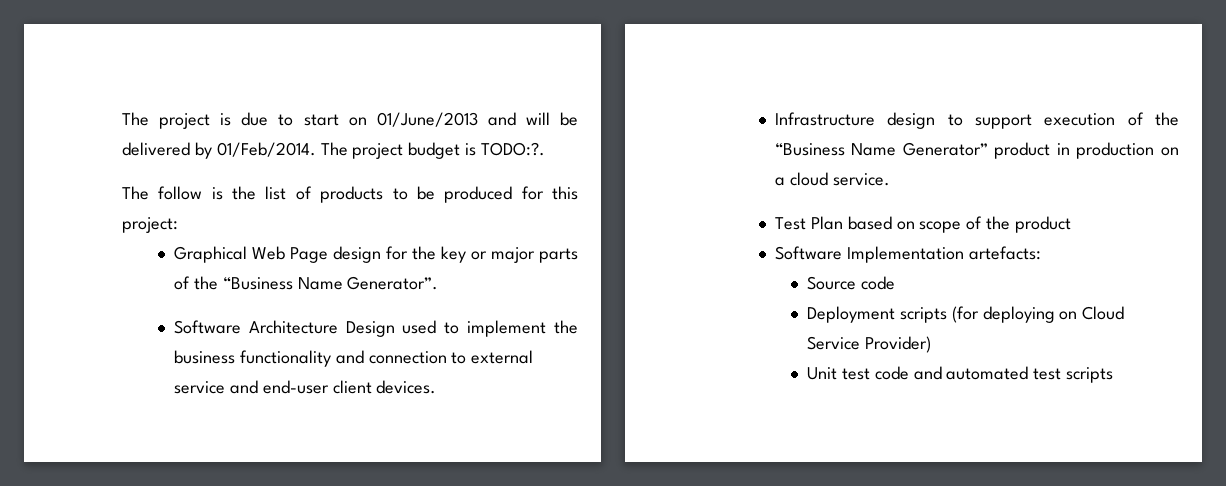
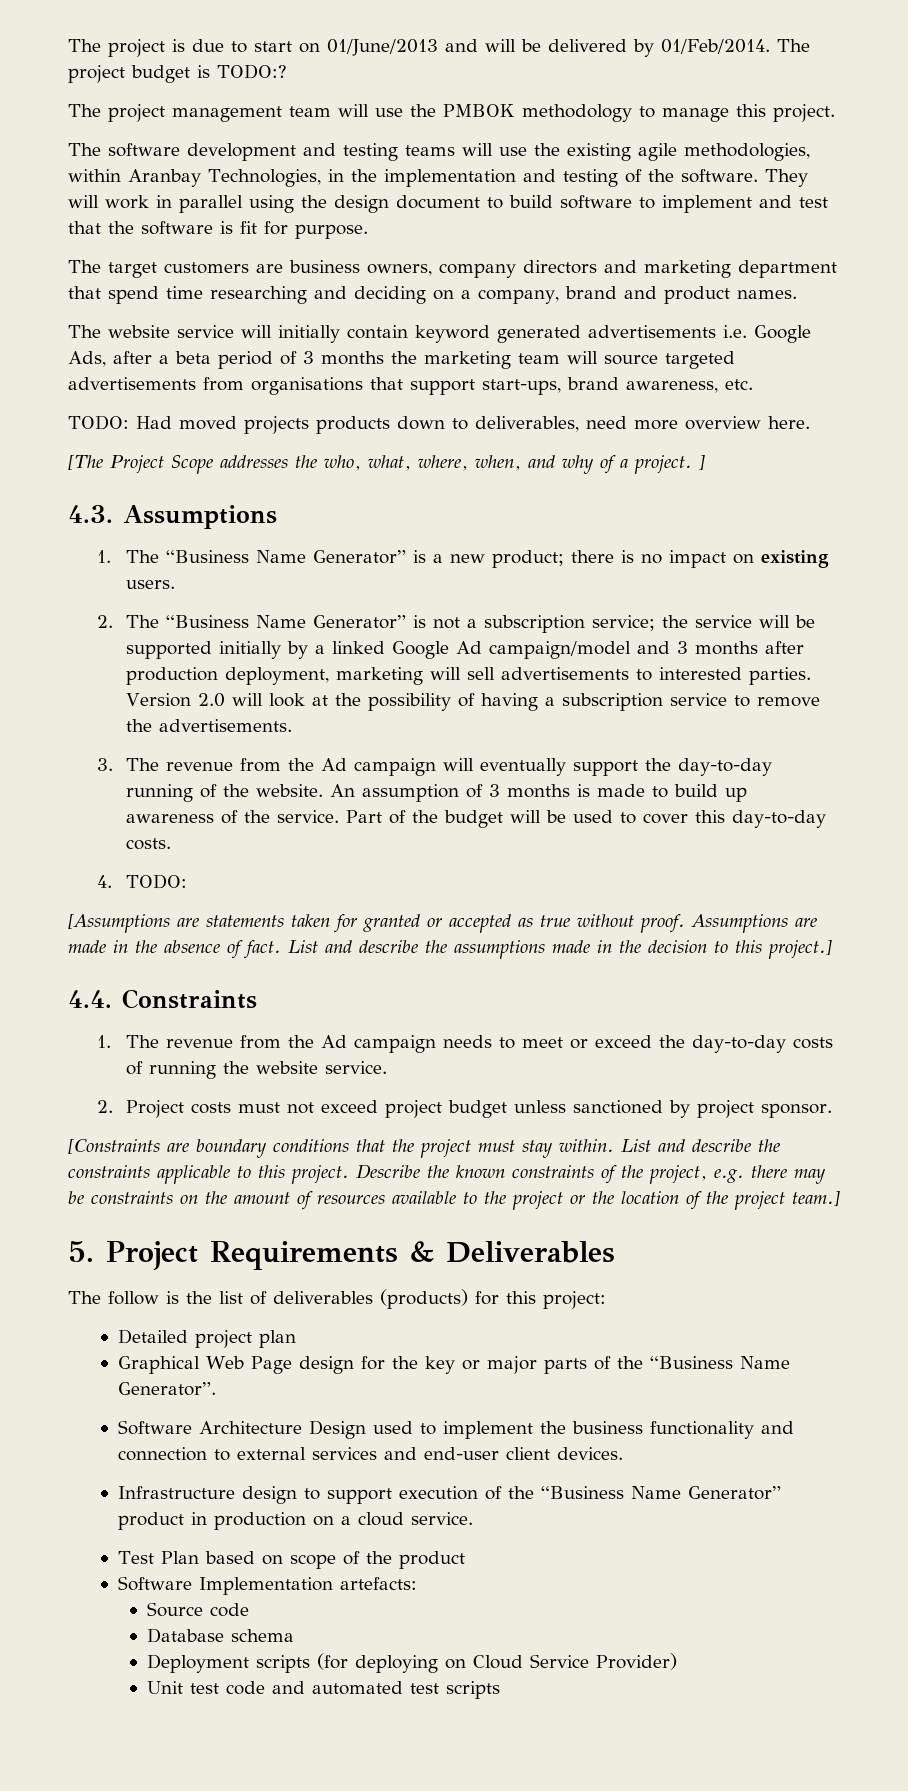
[481,142,546,156] TODO:?. -> [217,64,287,79] [68,104,835,122] [68,143,810,161] [68,169,808,187] [68,195,828,213] [68,221,368,239] [68,260,837,278] [68,286,797,304] [68,325,811,343] [68,351,735,369] [68,377,753,395] [68,415,810,434] [68,454,705,474] [68,505,277,529] [96,550,829,568] [125,580,175,589] [96,615,815,633] [125,641,804,659] [125,667,811,685] [125,693,820,711] [125,719,292,732] [96,758,772,776] [125,784,747,802] [125,810,826,828] [125,838,171,850] [96,874,187,889] [68,913,817,933] [68,939,832,959] [68,989,257,1009] [96,1035,833,1053] [125,1061,387,1079] [96,1100,832,1118] [68,1138,780,1158] [68,1164,826,1184] [68,1190,840,1210] [68,1241,615,1270] TODO:? // The project management team will use the PMBOK methodology to manage this project. // The software development and testing teams will use the existing agile methodologies, within Aranbay Technologies, in the implementation and testing of the software. They will work in parallel using the design document to build software to implement and test that the software is fit for purpose. // The target customers are business owners, company directors and marketing department that spend time researching and deciding on a company, brand and product names. // The website service will initially contain keyword generated advertisements i.e. Google Ads, after a beta period of 3 months the marketing team will source targeted advertisements from organisations that support start-ups, brand awareness, etc. // TODO: Had moved projects products down to deliverables, need more overview here. // [The Project Scope addresses the who, what, where, when, and why of a project. ] // 4.3. Assumptions // 1. The “Business Name Generator” is a new product; there is no impact on existing users. // 2. The “Business Name Generator” is not a subscription service; the service will be supported initially by a linked Google Ad campaign/model and 3 months after production deployment, marketing will sell advertisements to interested parties. Version 2.0 will look at the possibility of having a subscription service to remove the advertisements. // 3. The revenue from the Ad campaign will eventually support the day-to-day running of the website. An assumption of 3 months is made to build up awareness of the service. Part of the budget will be used to cover this day-to-day costs. // 4. TODO: // [Assumptions are statements taken for granted or accepted as true without proof. Assumptions are made in the absence of fact. List and describe the assumptions made in the decision to this project.] // 4.4. Constraints // 1. The revenue from the Ad campaign needs to meet or exceed the day-to-day costs of running the website service. // 2. Project costs must not exceed project budget unless sanctioned by project sponsor. // [Constraints are boundary conditions that the project must stay within. List and describe the constraints applicable to this project. Describe the known constraints of the project, e.g. there may be constraints on the amount of resources available to the project or the location of the project team.] // 5. Project Requirements & Deliverables
[320,186,513,203] products to be produced -> [273,1289,468,1309] deliverables (products)
(178, 225) none -> [117,1329,296,1348] // Detailed project plan
[173,381,225,394] service -> [311,1447,377,1460] services
(895, 283) none -> [146,1628,294,1643] // Database schema

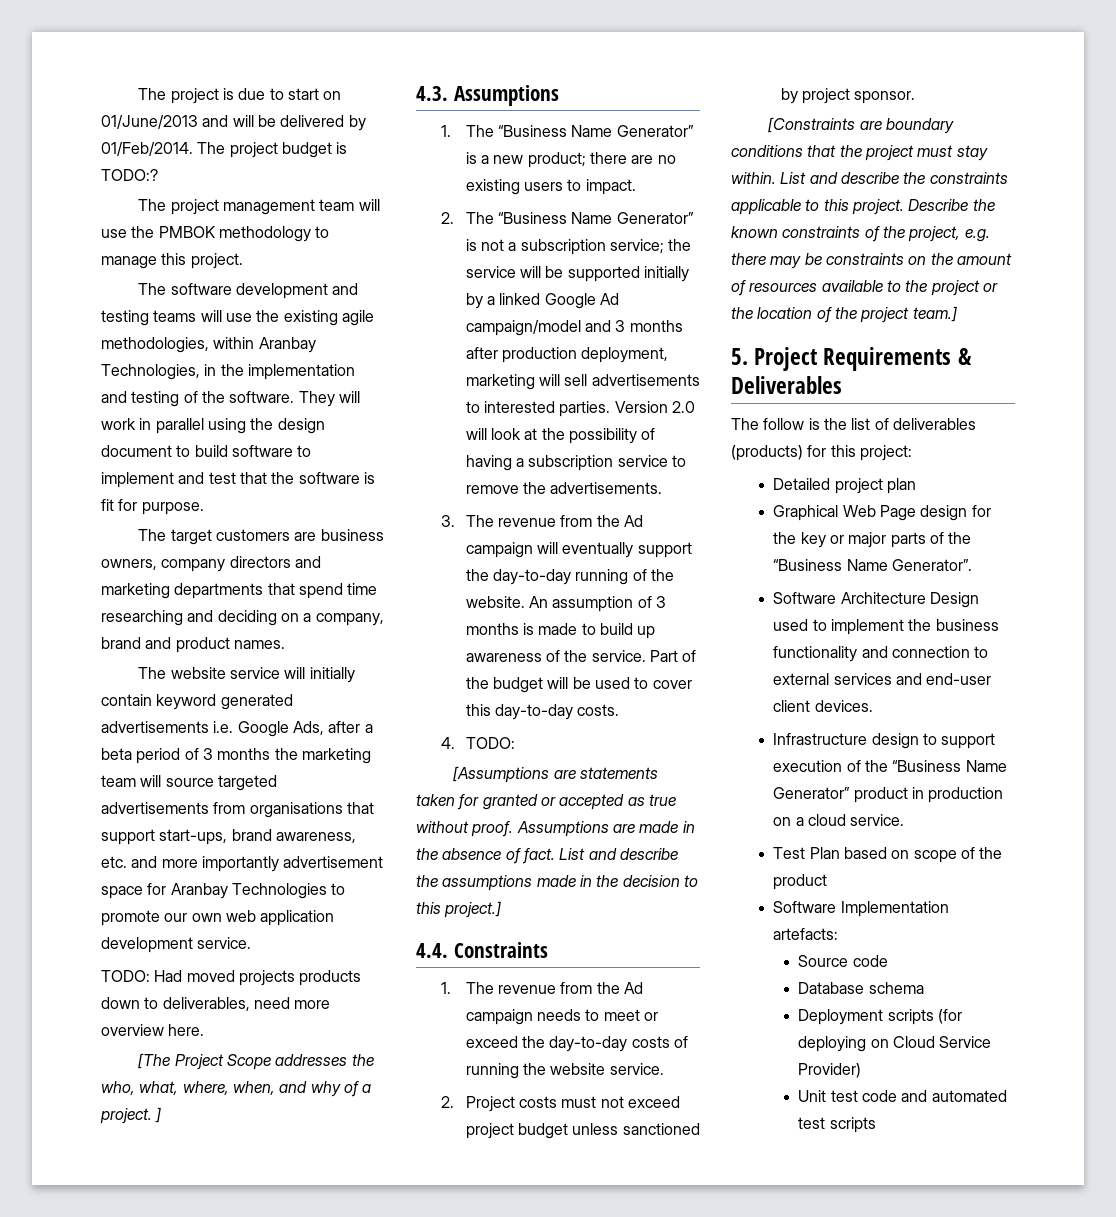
[738,260,837,278] department -> [174,583,264,599] departments
(753, 384) none -> [131,856,384,872] [101,883,346,899] [101,910,335,926] [101,937,252,953] and more importantly advertisement space for Aranbay Technologies to promote our own web application development service.
[620,550,829,568] [125,580,175,589] is no impact on existing users. -> [631,155,676,164] [465,179,636,195] are no existing users to impact.

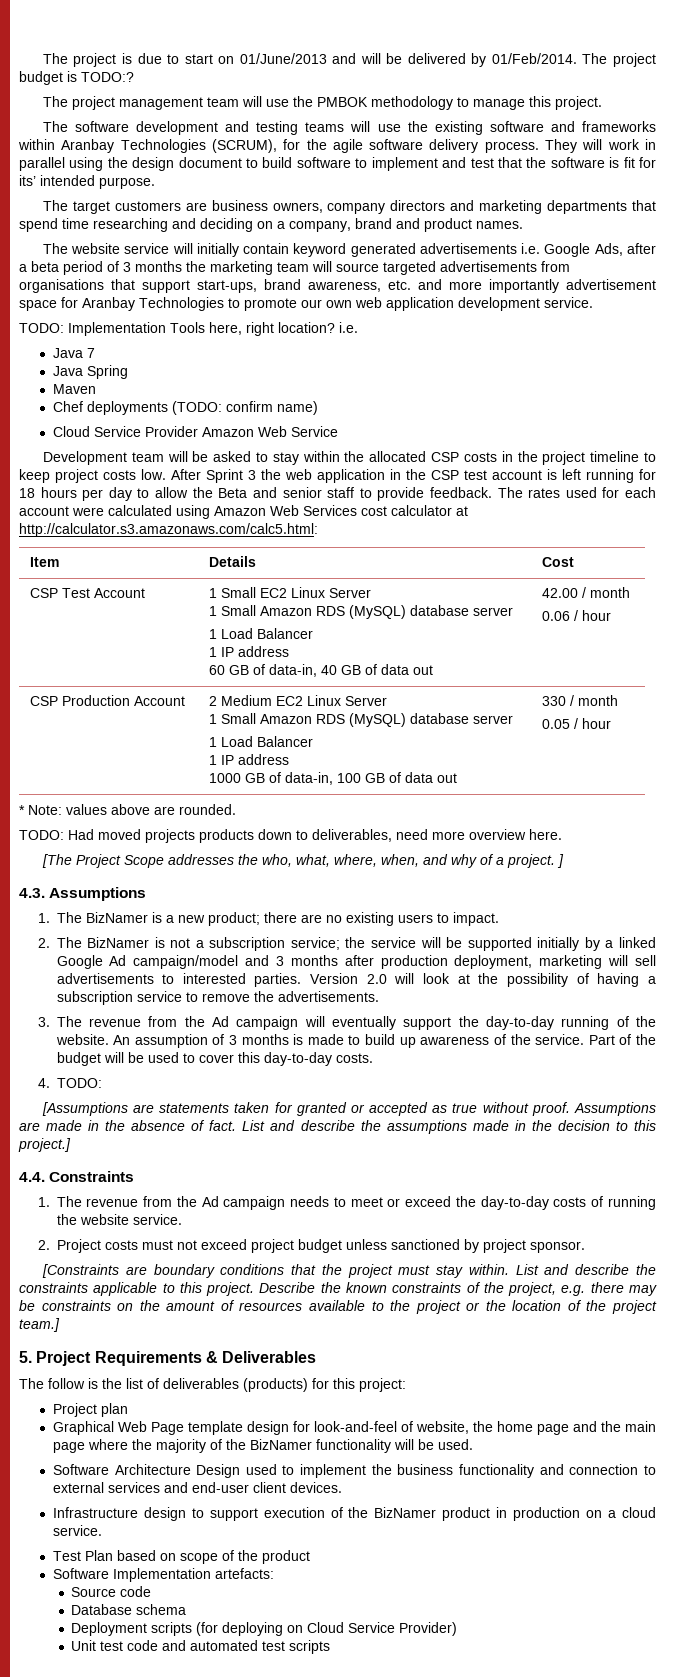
[341,310,374,326] [101,337,316,353] [101,364,355,380] [101,391,295,407] agile methodologies, within Aranbay Technologies, in the implementation and testing of the software. -> [489,121,656,132] [18,139,539,153] software and frameworks within Aranbay Technologies (SCRUM), for the agile software delivery process.
(138, 505) none -> [19,175,95,186] its’ intended
(252, 943) none -> [19,322,358,336] [52,348,95,358] [52,365,128,379] [52,384,96,394] [52,401,318,415] [52,426,338,437] [42,451,657,465] [19,469,656,483] [19,487,656,501] [19,505,468,519] [19,523,318,537] [30,557,60,567] [209,556,257,567] [542,557,575,567] [30,588,146,598] [209,587,372,598] [209,605,514,619] [209,628,314,639] [209,646,290,657] [209,664,434,677] [542,587,631,598] [542,610,612,621] [30,695,186,706] [209,695,388,706] [209,713,514,727] [209,736,314,747] [209,754,290,765] [209,772,458,785] [542,695,619,706] [542,718,612,729] [19,804,236,815] // TODO: Implementation Tools here, right location? i.e. // Java 7 // Java Spring // Maven // Chef deployments (TODO: confirm name) // Cloud Service Provider Amazon Web Service // Development team will be asked to stay within the allocated CSP costs in the project timeline to keep project costs low. After Sprint 3 the web application in the CSP test account is left running for 18 hours per day to allow the Beta and senior staff to provide feedback. The rates used for each account were calculated using Amazon Web Services cost calculator at http://calculator.s3.amazonaws.com/calc5.html: // Item | Details | Cost // CSP Test Account | 1 Small EC2 Linux Server // 1 Small Amazon RDS (MySQL) database server // 1 Load Balancer // 1 IP address // 60 GB of data-in, 40 GB of data out | 42.00 / month // 0.06 / hour // CSP Production Account | 2 Medium EC2 Linux Server // 1 Small Amazon RDS (MySQL) database server // 1 Load Balancer // 1 IP address // 1000 GB of data-in, 100 GB of data out | 330 / month // 0.05 / hour // * Note: values above are rounded.
[497,125,694,137] “Business Name Generator” -> [85,912,148,923] BizNamer
[497,212,694,224] “Business Name Generator” -> [87,937,150,948] BizNamer
[773,478,883,494] Detailed project -> [52,1403,97,1417] Project
(917, 513) none -> [187,1421,243,1435] template
[773,532,972,548] [773,559,973,571] the key or major parts of the “Business Name Generator”. -> [313,1421,657,1435] [52,1439,473,1453] look-and-feel of website, the home page and the main page where the majority of the BizNamer functionality will be used.
[892,760,1007,772] [773,787,851,799] “Business Name Generator” -> [374,1507,437,1518] BizNamer

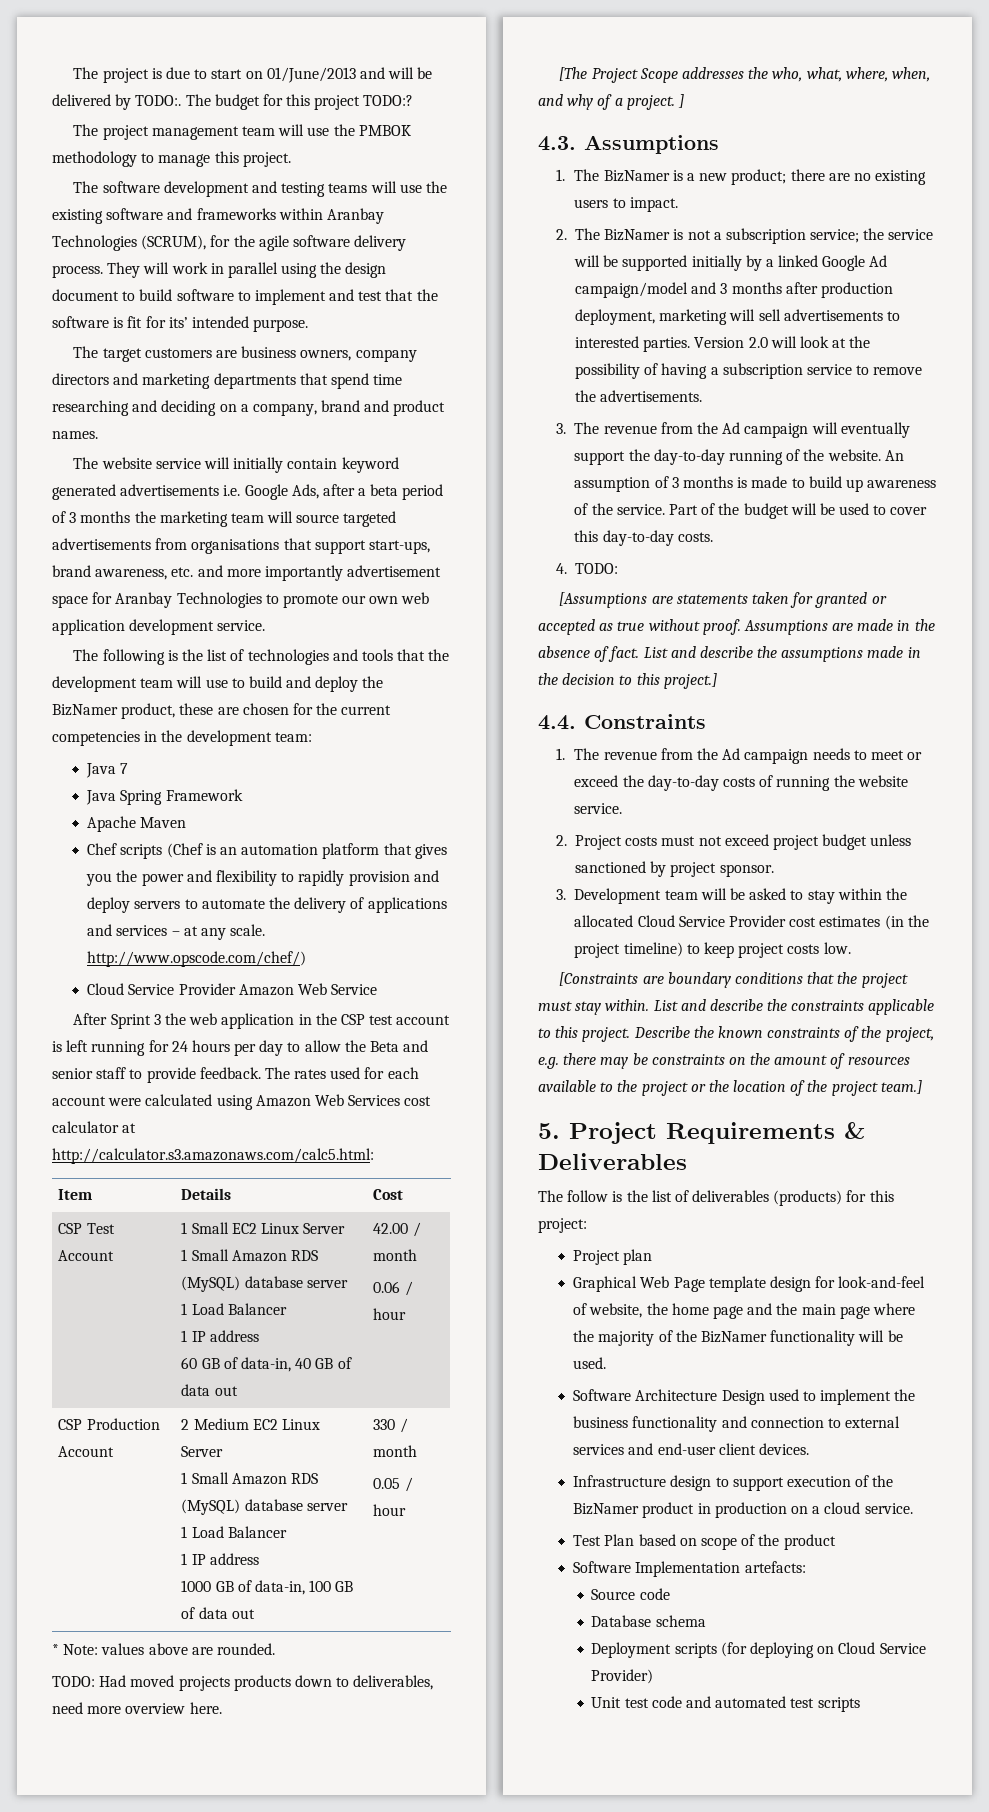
[491,53,656,67] [19,71,77,85] 01/Feb/2014. The project budget is -> [135,94,361,110] TODO:. The budget for this project
[19,322,358,336] TODO: Implementation Tools here, right location? i.e. -> [73,649,450,665] [52,676,384,692] [52,703,392,719] [52,730,312,746] The following is the list of technologies and tools that the development team will use to build and deploy the BizNamer product, these are chosen for the current competencies in the development team:
(128, 372) // -> [165,789,243,801] [87,816,137,832] Framework // Apache
[86,401,318,415] deployments (TODO: confirm name) -> [120,843,447,859] [86,870,439,886] [87,897,447,913] [87,924,266,940] [87,951,307,967] scripts (Chef is an automation platform that gives you the power and flexibility to rapidly provision and deploy servers to automate the delivery of applications and services – at any scale. http://www.opscode.com/chef/)
[42,451,657,465] [19,469,166,483] Development team will be asked to stay within the allocated CSP costs in the project timeline to keep project costs low. -> (378, 989) none
[19,488,35,498] 18 -> [171,1041,188,1052] 24
(585, 1247) none -> [556,888,907,904] [574,915,929,930] [574,942,851,958] // 3. Development team will be asked to stay within the allocated Cloud Service Provider cost estimates (in the project timeline) to keep project costs low.

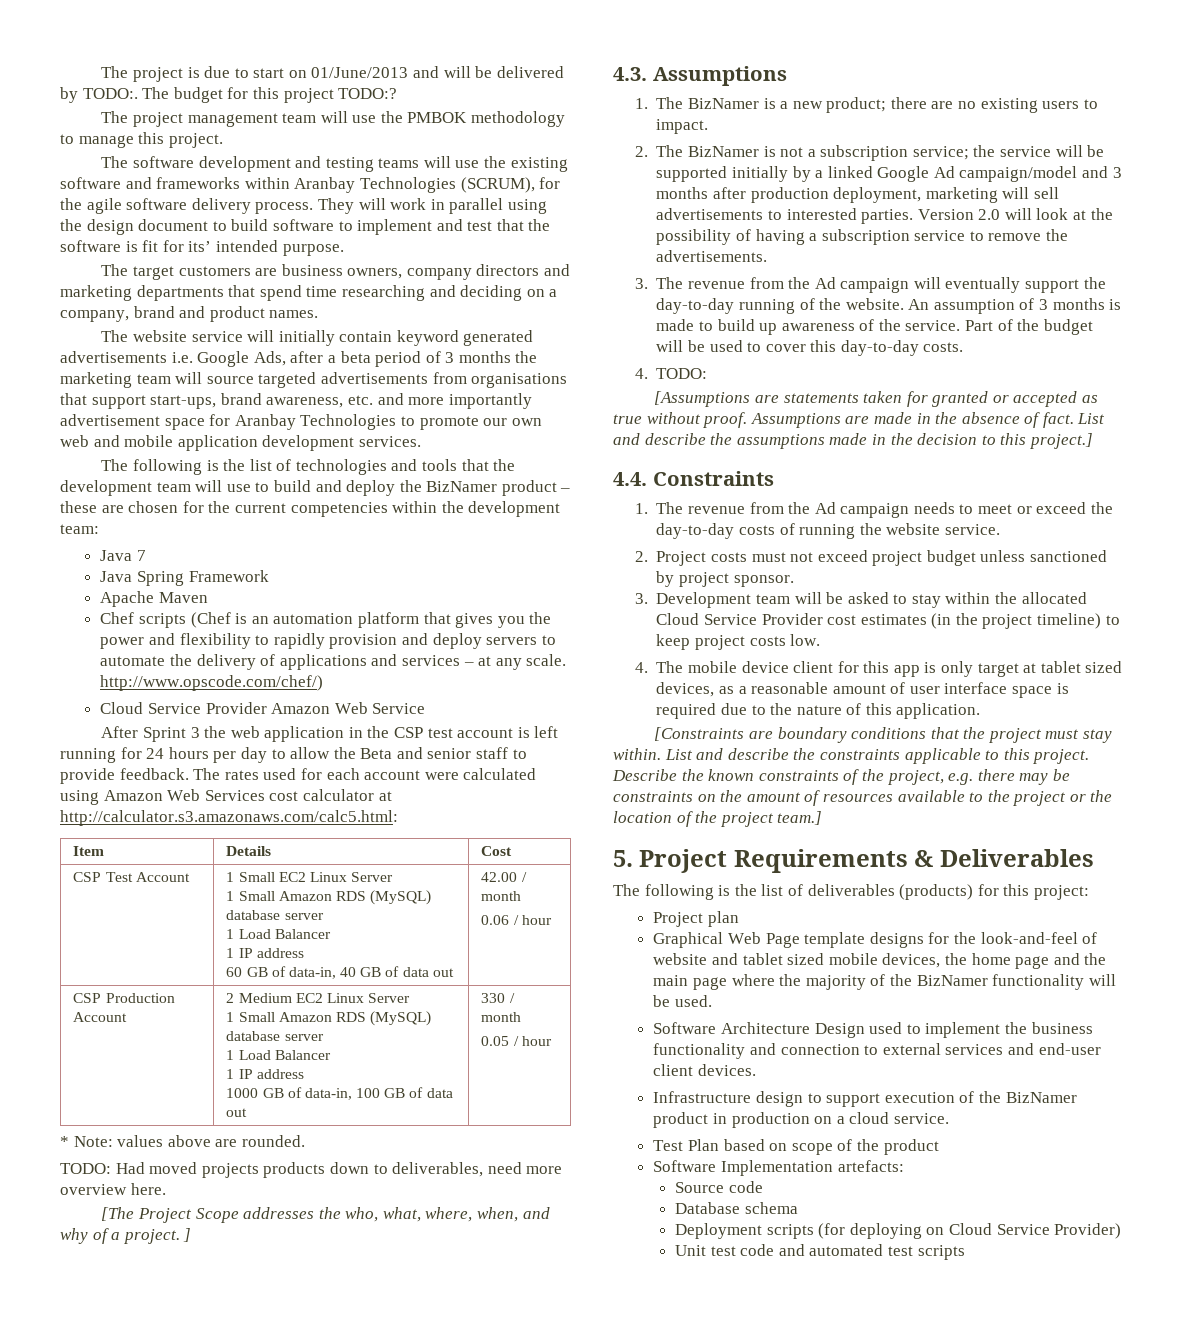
(430, 598) none -> [93,435,174,447] and mobile
[217,620,266,631] service. -> [358,436,421,447] services.
[121,703,176,719] product, -> [501,480,571,496] product –
[144,731,158,742] in -> [392,501,438,513] within
(851, 948) none -> [634,661,1123,677] [656,682,1069,698] [656,703,981,719] // 4. The mobile device client for this app is only target at tablet sized devices, as a reasonable amount of user interface space is required due to the nature of this application.
[567,1190,609,1202] follow -> [644,884,714,900] following
[770,1276,926,1292] [573,1303,643,1318] design for look-and-feel of website, -> [869,932,1098,948] [653,953,941,968] designs for the look-and-feel of website and tablet sized mobile devices,

